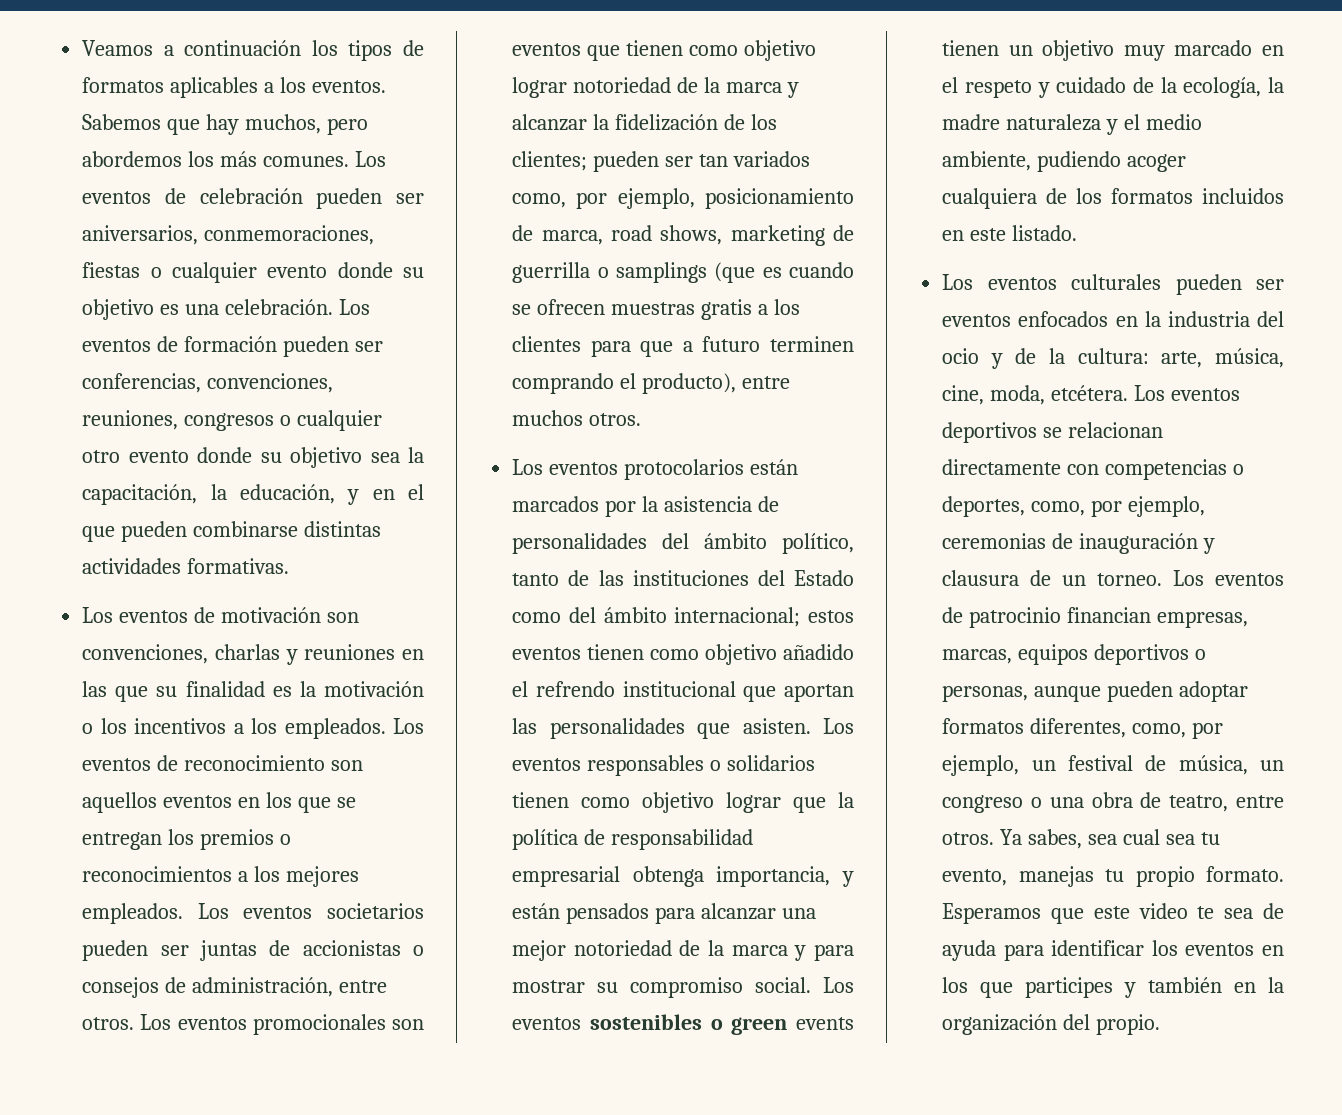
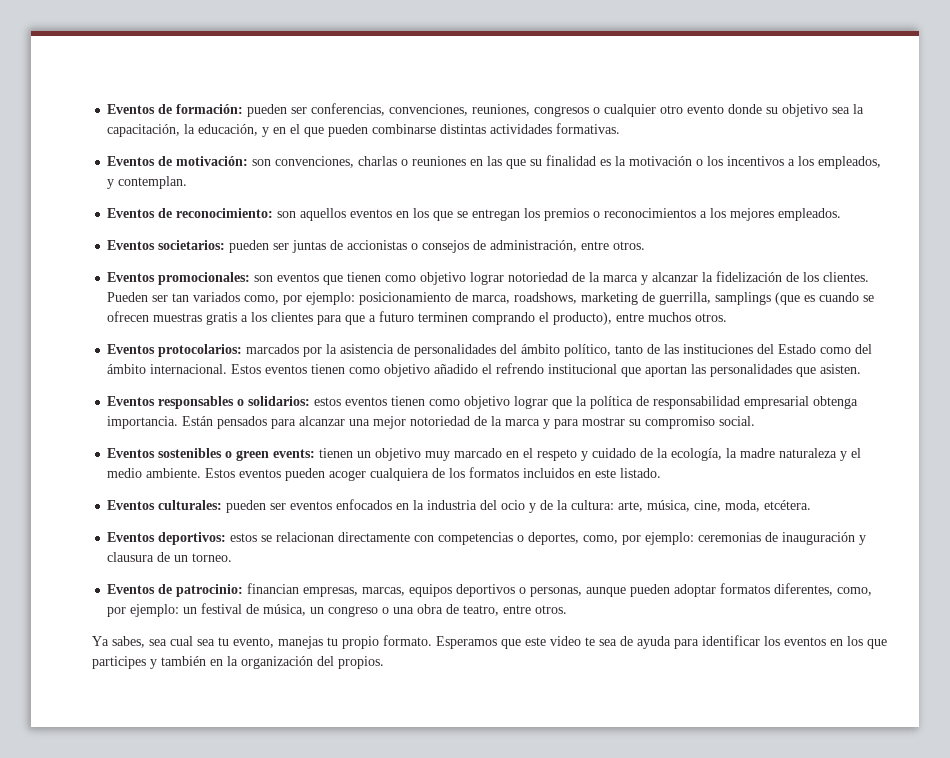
[82,40,424,61] [82,77,386,98] [82,114,368,135] [82,151,386,167] [82,188,424,209] [82,225,375,245] [82,262,425,283] [82,299,370,320] [82,336,278,352] Veamos a continuación los tipos de formatos aplicables a los eventos. Sabemos que hay muchos, pero abordemos los más comunes. Los eventos de celebración pueden ser aniversarios, conmemoraciones, fiestas o cualquier evento donde su objetivo es una celebración. Los eventos de formación -> [107,104,244,114] Eventos de formación:
[82,607,322,623] Los eventos de motivación -> [107,156,249,166] Eventos de motivación:
[285,649,298,665] y -> [401,159,409,166] o
[284,718,424,739] [82,755,326,771] empleados. Los eventos de reconocimiento -> [818,156,882,169] [107,176,188,189] [107,208,274,218] empleados, y contemplan. // Eventos de reconocimiento:
[197,903,424,919] Los eventos societarios -> [107,240,226,250] // Eventos societarios:
[140,1014,386,1035] Los eventos promocionales -> [107,272,251,285] // Eventos promocionales:
[512,151,660,172] clientes; pueden -> [823,272,870,282] [107,292,149,302] clientes. Pueden
[617,188,695,209] ejemplo, -> [306,292,356,305] ejemplo:
[610,225,854,246] [512,262,609,283] road shows, marketing de guerrilla o -> [514,292,712,305] roadshows, marketing de guerrilla,
[512,459,799,480] Los eventos protocolarios están -> [107,344,243,357] Eventos protocolarios:
[674,607,854,627] internacional; estos -> [150,364,262,374] internacional. Estos
[823,718,854,734] [512,755,816,776] Los eventos responsables o solidarios -> [107,396,388,409] // Eventos responsables o solidarios: estos eventos
[716,866,854,887] [512,903,561,919] importancia, y están -> [107,416,214,429] importancia. Están
[823,977,854,993] [512,1017,582,1030] Los eventos -> [107,448,156,458] // Eventos
[796,1017,854,1030] events -> [273,449,316,458] events:
[942,151,1122,172] ambiente, pudiendo -> [146,468,326,481] ambiente. Estos eventos pueden
[942,274,1162,290] Los eventos culturales -> [107,500,223,510] Eventos culturales:
[1134,385,1240,401] [942,422,1038,443] Los eventos deportivos -> [107,532,258,545] // Eventos deportivos: estos
[1128,496,1206,517] ejemplo, -> [645,532,695,545] ejemplo:
[1173,570,1284,586] [942,607,1062,628] Los eventos de patrocinio -> [107,584,244,597] // Eventos de patrocinio:
[942,755,1020,776] ejemplo, -> [130,604,180,617] ejemplo:
(995, 838) none -> (568, 609) //
[1096,1014,1161,1035] propio. -> [338,656,384,669] propios.

